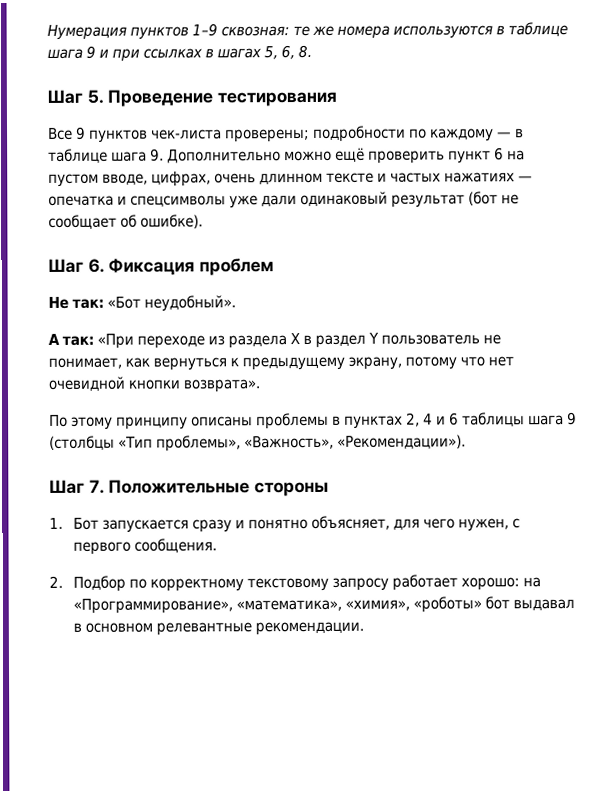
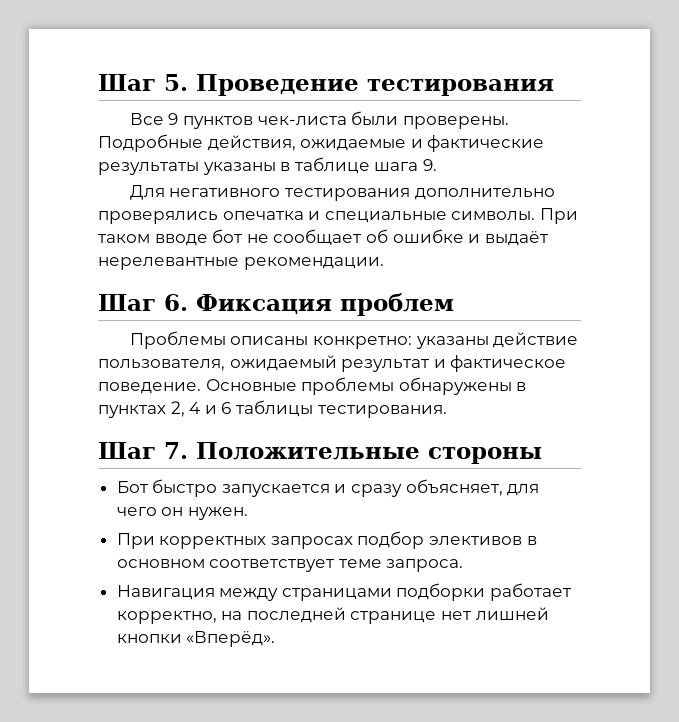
[47,22,568,40] [47,44,312,62] Нумерация пунктов 1–9 сквозная: те же номера используются в таблице шага 9 и при ссылках в шагах 5, 6, 8. // -> (98, 82) none
[225,125,524,143] [48,147,525,164] [48,171,533,187] [48,191,519,209] [48,214,203,230] [48,258,275,276] [48,295,236,312] [48,332,501,349] [48,356,514,371] [48,376,260,393] [49,412,329,430] проверены; подробности по каждому — в таблице шага 9. Дополнительно можно ещё проверить пункт 6 на пустом вводе, цифрах, очень длинном тексте и частых нажатиях — опечатка и спецсимволы уже дали одинаковый результат (бот не сообщает об ошибке). // Шаг 6. Фиксация проблем // Не так: «Бот неудобный». // А так: «При переходе из раздела X в раздел Y пользователь не понимает, как вернуться к предыдущему экрану, потому что нет очевидной кнопки возврата». // По этому принципу описаны проблемы -> [351,111,509,129] [98,134,545,152] [98,157,437,175] [129,185,555,201] [98,208,578,224] [98,229,548,246] [98,257,384,270] [98,293,454,316] [129,331,579,349] [98,355,567,372] [98,377,512,395] были проверены. Подробные действия, ожидаемые и фактические результаты указаны в таблице шага 9. // Для негативного тестирования дополнительно проверялись опечатка и специальные символы. При таком вводе бот не сообщает об ошибке и выдаёт нерелевантные рекомендации. // Шаг 6. Фиксация проблем // Проблемы описаны конкретно: указаны действие пользователя, ожидаемый результат и фактическое поведение. Основные проблемы обнаружены
[528,412,577,426] [49,434,466,452] [49,479,330,497] [49,515,520,533] [72,538,217,555] [49,574,541,592] [72,596,575,614] [72,621,364,636] шага 9 (столбцы «Тип проблемы», «Важность», «Рекомендации»). // Шаг 7. Положительные стороны // 1. Бот запускается сразу и понятно объясняет, для чего нужен, с первого сообщения. // 2. Подбор по корректному текстовому запросу работает хорошо: на «Программирование», «математика», «химия», «роботы» бот выдавал в основном релевантные рекомендации. -> [317,405,447,418] [98,442,542,464] [116,479,540,497] [116,507,248,520] [116,531,537,549] [116,559,464,572] [116,583,572,601] [116,607,549,624] [116,631,276,647] тестирования. // Шаг 7. Положительные стороны // Бот быстро запускается и сразу объясняет, для чего он нужен. // При корректных запросах подбор элективов в основном соответствует теме запроса. // Навигация между страницами подборки работает корректно, на последней странице нет лишней кнопки «Вперёд».

